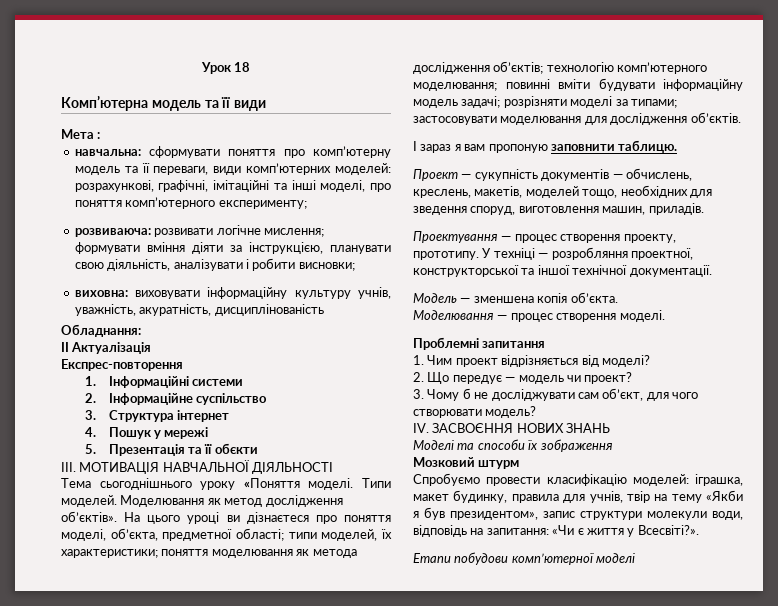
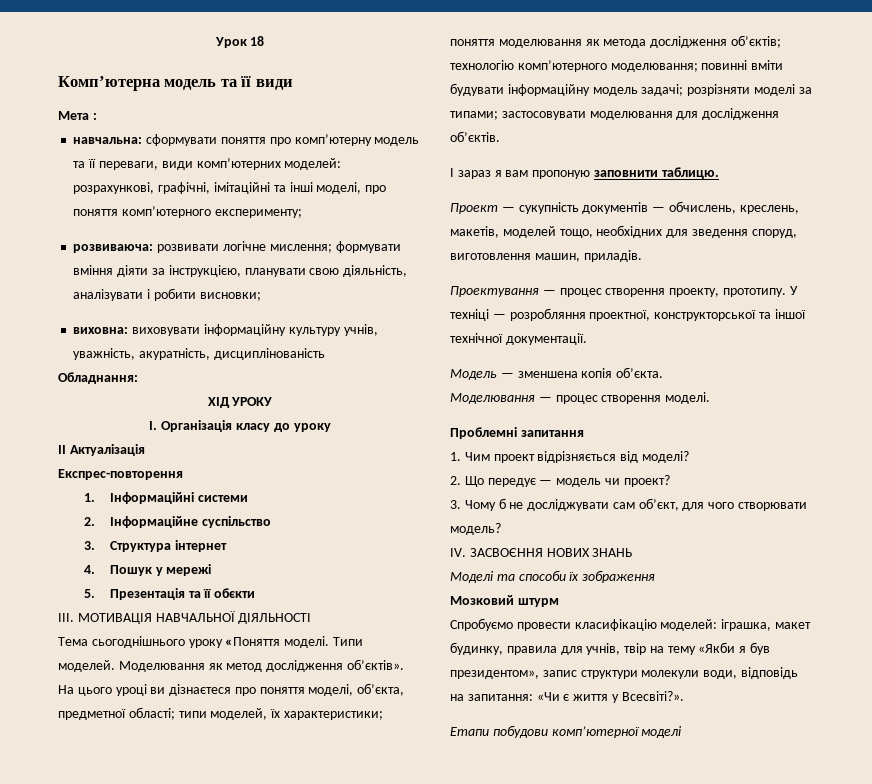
(141, 330) none -> [207,397,273,408] [149,420,331,432] // ХІД УРОКУ // І. Організація класу до уроку

